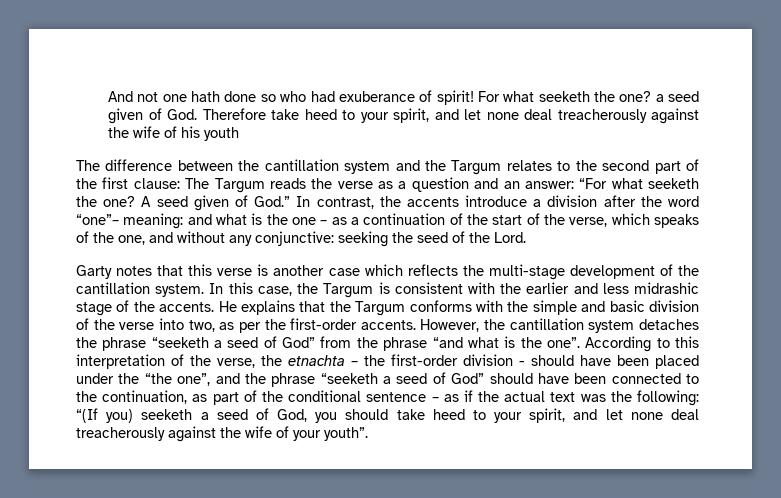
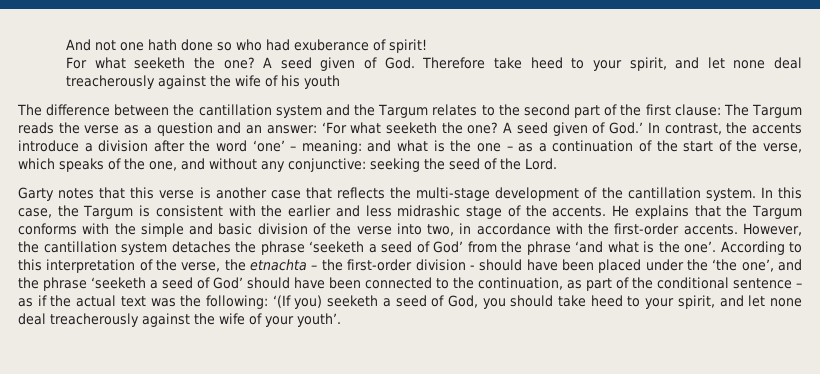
(474, 97) none -> (428, 46) //
[655,94,664,102] a -> [263,57,273,68] A
[579,178,699,189] [76,195,291,211] “For what seeketh the one? A seed given of God.” -> [321,122,644,136] ‘For what seeketh the one? A seed given of God.’
[76,214,119,225] “one”– -> [252,140,297,152] ‘one’ –
[364,264,403,276] which -> [305,187,332,199] that
[219,322,261,333] as per -> [459,223,583,235] in accordance with
[151,336,316,348] “seeketh a seed of God” -> [309,241,463,253] ‘seeketh a seed of God’
[432,336,580,348] “and what is the one”. -> [575,241,716,253] ‘and what is the one’.
[144,373,211,386] “the one”, -> [712,259,774,272] ‘the one’,
[320,372,485,384] “seeketh a seed of God” -> [91,277,243,289] ‘seeketh a seed of God’
[76,408,98,423] “(If -> [272,295,291,308] ‘(If
[324,427,368,441] youth”. -> [297,313,341,327] youth’.

